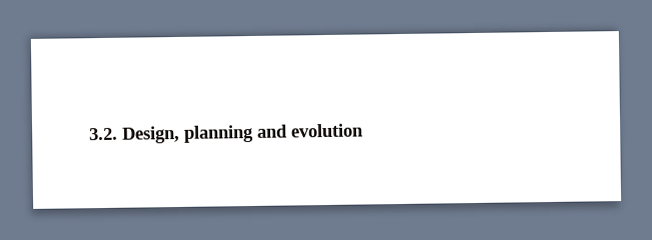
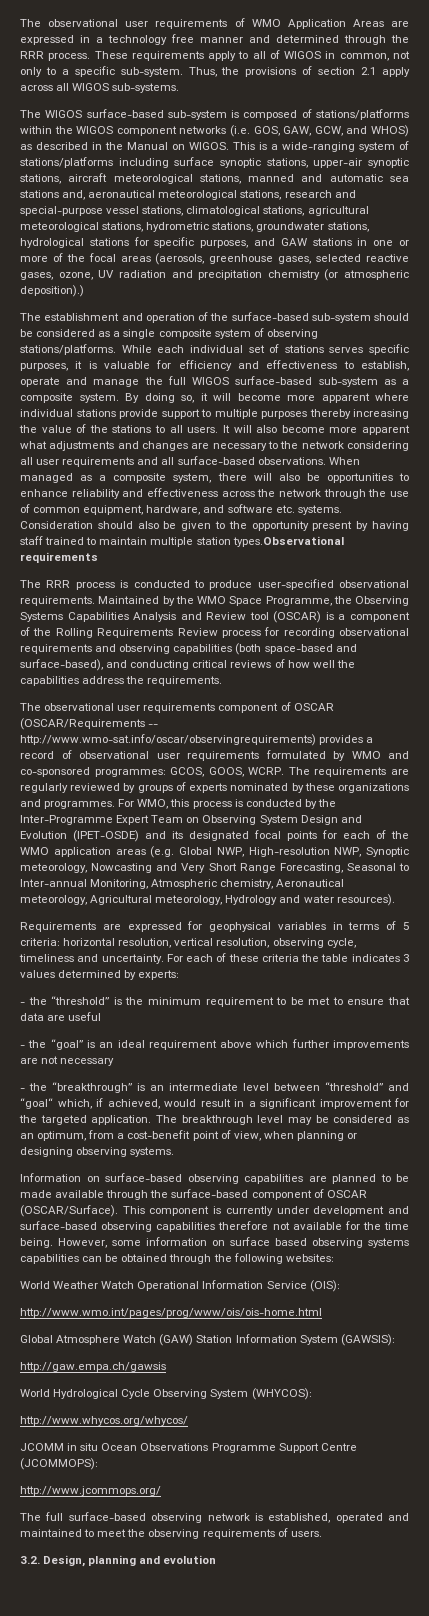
(89, 134) none -> [20,18,409,29] [20,34,409,45] [20,50,410,61] [20,66,410,77] [20,83,180,93] [20,109,409,120] [20,125,410,137] [20,141,409,152] [20,157,409,168] [20,173,409,184] [20,190,356,200] [20,206,369,216] [20,222,369,232] [20,237,410,248] [20,253,409,265] [20,269,409,281] [20,285,84,297] [20,312,409,323] [20,328,318,339] [20,344,409,355] [20,360,409,371] [20,376,410,387] [20,393,409,403] [20,409,409,419] [19,424,411,435] [20,441,409,451] [20,456,360,467] [20,473,410,483] [20,488,409,499] [20,504,342,515] [20,521,410,531] [20,536,344,547] [20,552,98,563] [20,579,409,590] [20,596,409,606] [20,611,410,623] [20,627,409,638] [20,643,357,655] [20,659,355,671] [20,676,223,686] [20,702,334,713] [20,718,159,730] [20,734,374,746] [20,750,409,761] [20,767,409,777] [20,782,409,793] [20,799,336,809] [20,815,362,825] [20,830,409,842] [20,846,409,858] [20,863,409,873] [20,879,345,889] [20,894,395,906] [20,921,409,932] [20,938,356,948] [19,953,409,964] [20,970,180,980] [20,996,410,1007] [20,1012,102,1021] [20,1039,409,1050] [20,1056,115,1066] [20,1082,409,1093] [20,1098,409,1109] [19,1115,410,1125] [20,1130,358,1141] [20,1147,175,1157] [20,1173,409,1184] [20,1189,367,1200] [20,1205,409,1217] [20,1221,409,1232] [20,1237,409,1248] [20,1253,334,1264] [20,1280,340,1292] [20,1308,322,1318] [20,1334,395,1346] [20,1362,166,1372] [20,1388,312,1400] [20,1416,188,1426] [20,1443,357,1453] [20,1458,98,1470] [20,1486,161,1496] [20,1512,409,1523] [20,1528,322,1539] The observational user requirements of WMO Application Areas are expressed in a technology free manner and determined through the RRR process. These requirements apply to all of WIGOS in common, not only to a specific sub-system. Thus, the provisions of section 2.1 apply across all WIGOS sub-systems. // The WIGOS surface-based sub-system is composed of stations/platforms within the WIGOS component networks (i.e. GOS, GAW, GCW, and WHOS) as described in the Manual on WIGOS. This is a wide-ranging system of stations/platforms including surface synoptic stations, upper-air synoptic stations, aircraft meteorological stations, manned and automatic sea stations and, aeronautical meteorological stations, research and special-purpose vessel stations, climatological stations, agricultural meteorological stations, hydrometric stations, groundwater stations, hydrological stations for specific purposes, and GAW stations in one or more of the focal areas (aerosols, greenhouse gases, selected reactive gases, ozone, UV radiation and precipitation chemistry (or atmospheric deposition).) // The establishment and operation of the surface-based sub-system should be considered as a single composite system of observing stations/platforms. While each individual set of stations serves specific purposes, it is valuable for efficiency and effectiveness to establish, operate and manage the full WIGOS surface-based sub-system as a composite system. By doing so, it will become more apparent where individual stations provide support to multiple purposes thereby increasing the value of the stations to all users. It will also become more apparent what adjustments and changes are necessary to the network considering all user requirements and all surface-based observations. When managed as a composite system, there will also be opportunities to enhance reliability and effectiveness across the network through the use of common equipment, hardware, and software etc. systems. Consideration should also be given to the opportunity present by having staff trained to maintain multiple station types.Observational requirements // The RRR process is conducted to produce user-specified observational requirements. Maintained by the WMO Space Programme, the Observing Systems Capabilities Analysis and Review tool (OSCAR) is a component of the Rolling Requirements Review process for recording observational requirements and observing capabilities (both space-based and surface-based), and conducting critical reviews of how well the capabilities address the requirements. // The observational user requirements component of OSCAR (OSCAR/Requirements -- http://www.wmo-sat.info/oscar/observingrequirements) provides a record of observational user requirements formulated by WMO and co-sponsored programmes: GCOS, GOOS, WCRP. The requirements are regularly reviewed by groups of experts nominated by these organizations and programmes. For WMO, this process is conducted by the Inter-Programme Expert Team on Observing System Design and Evolution (IPET-OSDE) and its designated focal points for each of the WMO application areas (e.g. Global NWP, High-resolution NWP, Synoptic meteorology, Nowcasting and Very Short Range Forecasting, Seasonal to Inter-annual Monitoring, Atmospheric chemistry, Aeronautical meteorology, Agricultural meteorology, Hydrology and water resources). // Requirements are expressed for geophysical variables in terms of 5 criteria: horizontal resolution, vertical resolution, observing cycle, timeliness and uncertainty. For each of these criteria the table indicates 3 values determined by experts: // - the “threshold” is the minimum requirement to be met to ensure that data are useful // - the “goal” is an ideal requirement above which further improvements are not necessary // - the “breakthrough” is an intermediate level between “threshold” and “goal“ which, if achieved, would result in a significant improvement for the targeted application. The breakthrough level may be considered as an optimum, from a cost-benefit point of view, when planning or designing observing systems. // Information on surface-based observing capabilities are planned to be made available through the surface-based component of OSCAR (OSCAR/Surface). This component is currently under development and surface-based observing capabilities therefore not available for the time being. However, some information on surface based observing systems capabilities can be obtained through the following websites: // World Weather Watch Operational Information Service (OIS): // http://www.wmo.int/pages/prog/www/ois/ois-home.html // Global Atmosphere Watch (GAW) Station Information System (GAWSIS): // http://gaw.empa.ch/gawsis // World Hydrological Cycle Observing System (WHYCOS): // http://www.whycos.org/whycos/ // JCOMM in situ Ocean Observations Programme Support Centre (JCOMMOPS): // http://www.jcommops.org/ // The full surface-based observing network is established, operated and maintained to meet the observing requirements of users. //

